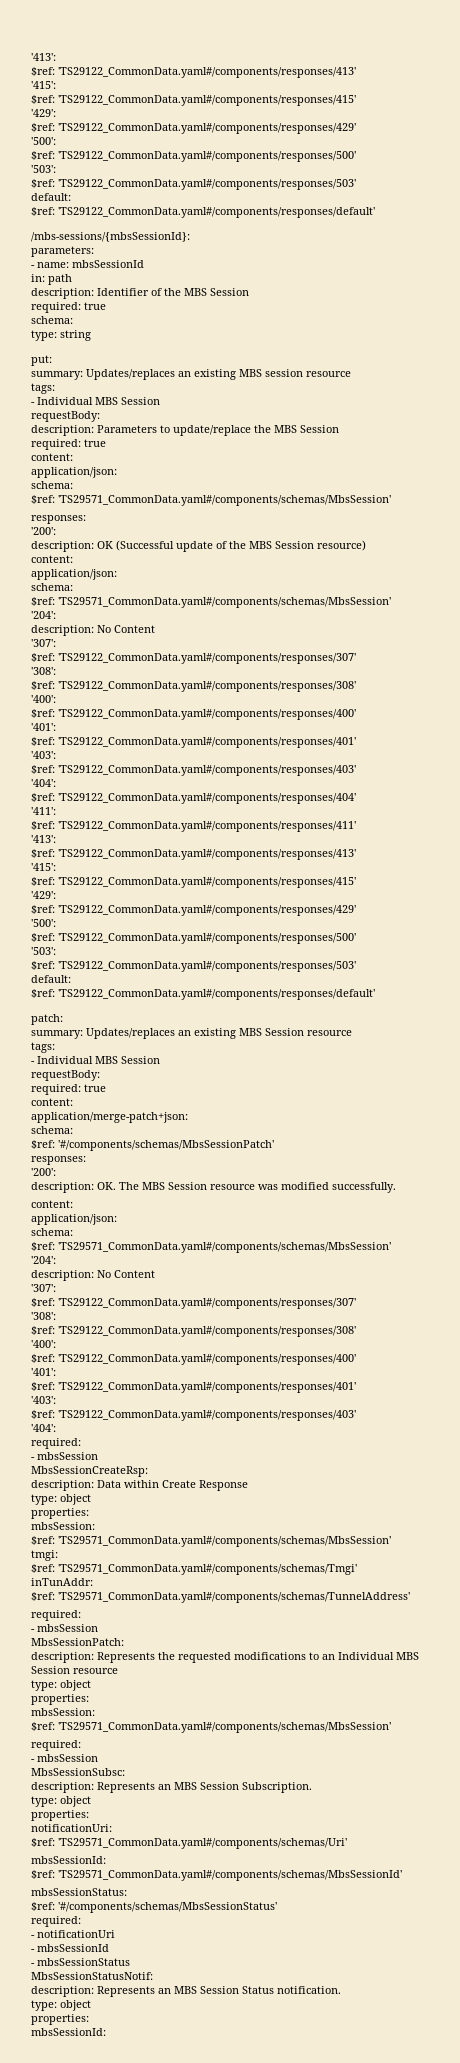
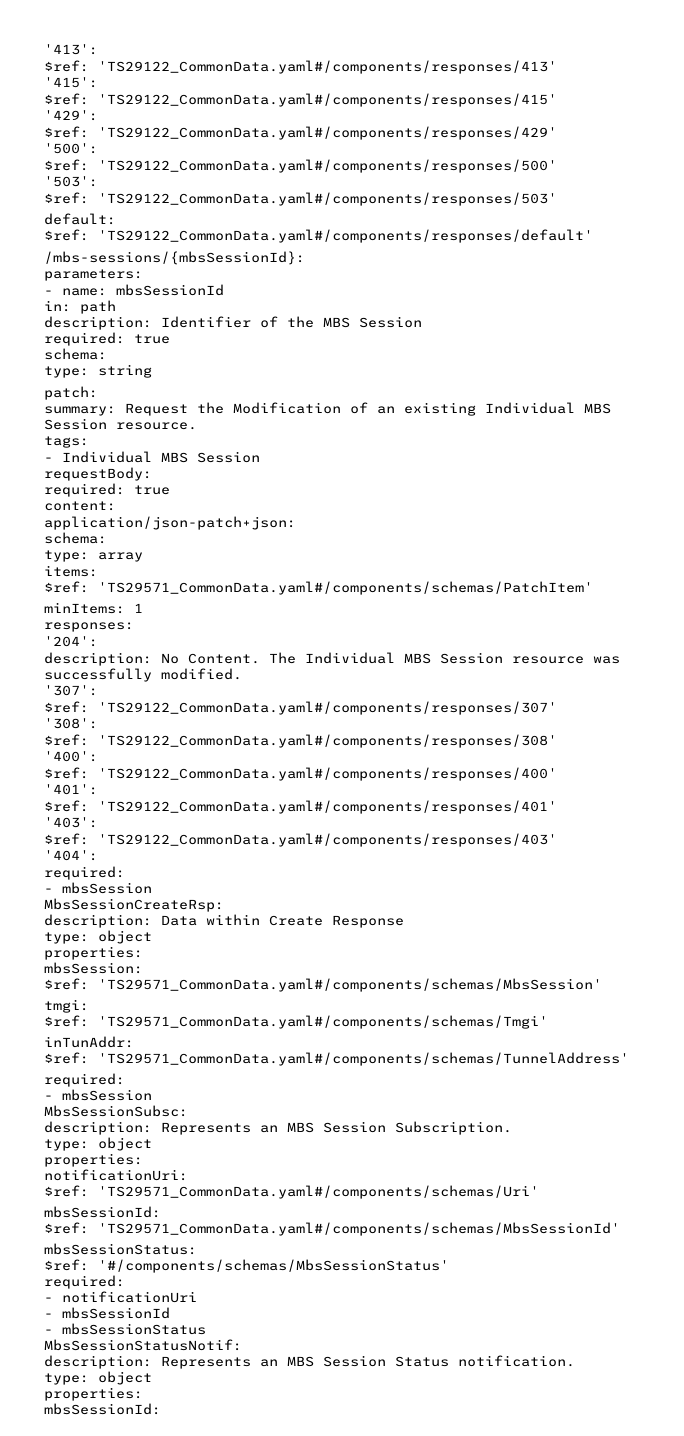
[31,355,52,366] [31,369,351,380] [31,383,55,394] [31,397,160,405] [31,411,100,422] [31,425,339,436] [31,439,106,450] [31,453,73,461] [31,467,117,478] [31,481,73,489] [31,495,391,506] [31,515,86,524] [31,527,56,535] [31,540,366,552] [31,555,73,563] [31,569,117,580] [31,583,73,591] [31,597,391,608] [31,611,56,619] [31,625,155,636] [31,639,56,647] [31,653,356,664] [31,667,56,675] [31,681,356,692] [31,695,56,703] [31,709,356,720] [31,723,56,731] [31,737,356,748] [31,751,56,759] [31,765,356,776] [31,779,56,787] [31,793,356,804] [31,807,56,815] [31,821,356,832] [31,835,56,843] [31,849,356,860] [31,863,56,871] [31,877,356,888] [31,891,56,899] [31,905,356,916] [31,919,56,927] [31,933,356,944] [31,947,56,955] [31,961,356,972] [31,975,71,983] [31,989,375,1000] [31,1014,63,1025] [31,1028,352,1039] put: // summary: Updates/replaces an existing MBS session resource // tags: // - Individual MBS Session // requestBody: // description: Parameters to update/replace the MBS Session // required: true // content: // application/json: // schema: // $ref: 'TS29571_CommonData.yaml#/components/schemas/MbsSession' // responses: // '200': // description: OK (Successful update of the MBS Session resource) // content: // application/json: // schema: // $ref: 'TS29571_CommonData.yaml#/components/schemas/MbsSession' // '204': // description: No Content // '307': // $ref: 'TS29122_CommonData.yaml#/components/responses/307' // '308': // $ref: 'TS29122_CommonData.yaml#/components/responses/308' // '400': // $ref: 'TS29122_CommonData.yaml#/components/responses/400' // '401': // $ref: 'TS29122_CommonData.yaml#/components/responses/401' // '403': // $ref: 'TS29122_CommonData.yaml#/components/responses/403' // '404': // $ref: 'TS29122_CommonData.yaml#/components/responses/404' // '411': // $ref: 'TS29122_CommonData.yaml#/components/responses/411' // '413': // $ref: 'TS29122_CommonData.yaml#/components/responses/413' // '415': // $ref: 'TS29122_CommonData.yaml#/components/responses/415' // '429': // $ref: 'TS29122_CommonData.yaml#/components/responses/429' // '500': // $ref: 'TS29122_CommonData.yaml#/components/responses/500' // '503': // $ref: 'TS29122_CommonData.yaml#/components/responses/503' // default: // $ref: 'TS29122_CommonData.yaml#/components/responses/default' // patch: // summary: Updates/replaces an existing MBS Session resource -> [44,386,98,400] [44,402,611,416] [44,418,197,430] patch: // summary: Request the Modification of an existing Individual MBS Session resource.
[31,1112,188,1123] [31,1126,73,1134] [31,1140,274,1151] [31,1156,86,1165] [31,1168,56,1176] [31,1182,396,1193] [31,1200,73,1208] [31,1214,117,1225] [31,1228,73,1236] [31,1242,391,1253] [31,1256,56,1264] [31,1270,155,1281] application/merge-patch+json: // schema: // $ref: '#/components/schemas/MbsSessionPatch' // responses: // '200': // description: OK. The MBS Session resource was modified successfully. // content: // application/json: // schema: // $ref: 'TS29571_CommonData.yaml#/components/schemas/MbsSession' // '204': // description: No Content -> [44,516,296,530] [44,532,107,544] [44,550,143,562] [44,565,98,577] [44,581,593,595] [44,602,143,614] [44,622,134,632] [44,636,98,647] [44,652,620,666] [44,668,242,682] application/json-patch+json: // schema: // type: array // items: // $ref: 'TS29571_CommonData.yaml#/components/schemas/PatchItem' // minItems: 1 // responses: // '204': // description: No Content. The Individual MBS Session resource was successfully modified.
[31,1638,124,1646] [31,1652,419,1663] [31,1666,118,1674] [31,1680,91,1691] [31,1694,89,1705] [31,1708,95,1716] [31,1722,391,1733] [31,1740,81,1751] [31,1754,98,1762] // MbsSessionPatch: // description: Represents the requested modifications to an Individual MBS Session resource // type: object // properties: // mbsSession: // $ref: 'TS29571_CommonData.yaml#/components/schemas/MbsSession' // required: // - mbsSession -> (152, 1095) none

